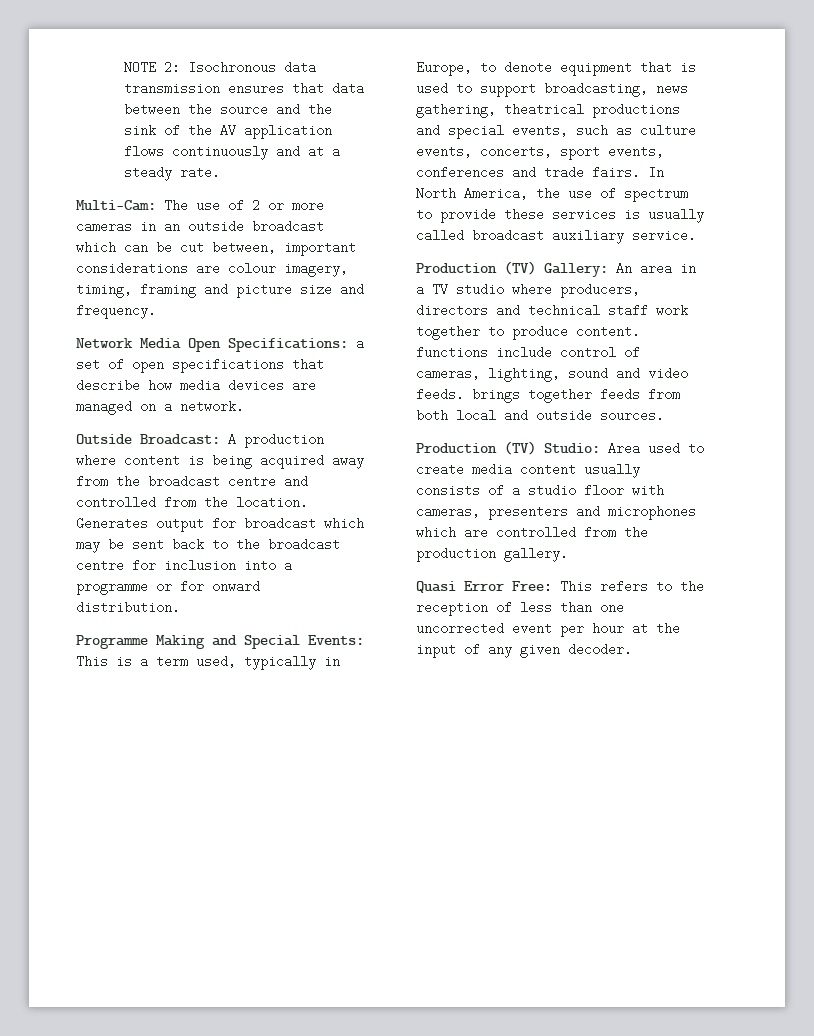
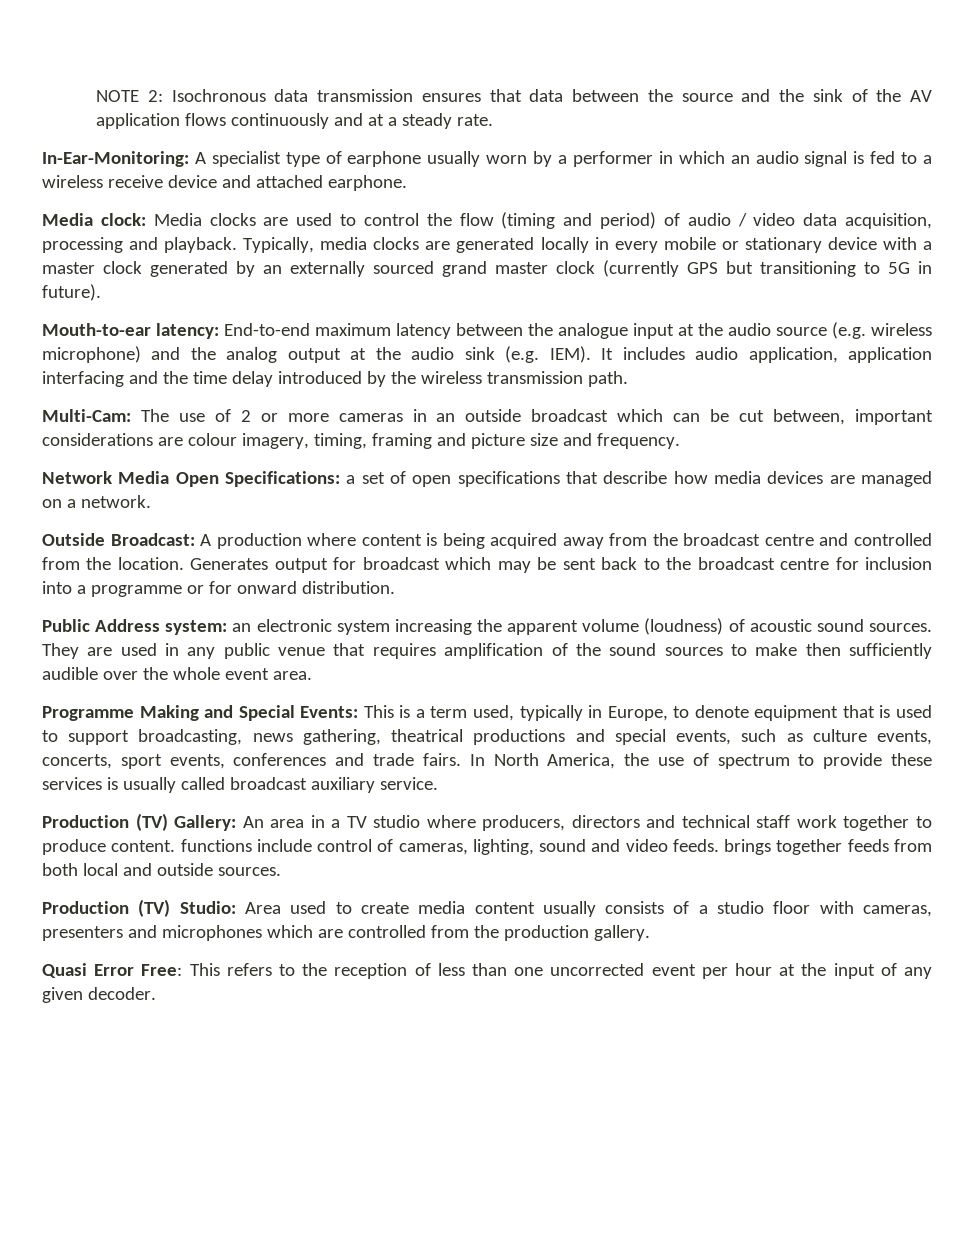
(220, 172) none -> [42,151,933,167] [42,175,407,191] [42,212,933,229] [42,237,932,253] [42,260,932,277] [42,284,101,301] [42,322,932,339] [42,346,933,363] [42,371,628,387] // In-Ear-Monitoring: A specialist type of earphone usually worn by a performer in which an audio signal is fed to a wireless receive device and attached earphone. // Media clock: Media clocks are used to control the flow (timing and period) of audio / video data acquisition, processing and playback. Typically, media clocks are generated locally in every mobile or stationary device with a master clock generated by an externally sourced grand master clock (currently GPS but transitioning to 5G in future). // Mouth-to-ear latency: End-to-end maximum latency between the analogue input at the audio source (e.g. wireless microphone) and the analog output at the audio sink (e.g. IEM). It includes audio application, application interfacing and the time delay introduced by the wireless transmission path.
(180, 607) none -> [42,618,932,635] [42,643,933,659] [42,667,312,680] // Public Address system: an electronic system increasing the apparent volume (loudness) of acoustic sound sources. They are used in any public venue that requires amplification of the sound sources to make then sufficiently audible over the whole event area.

